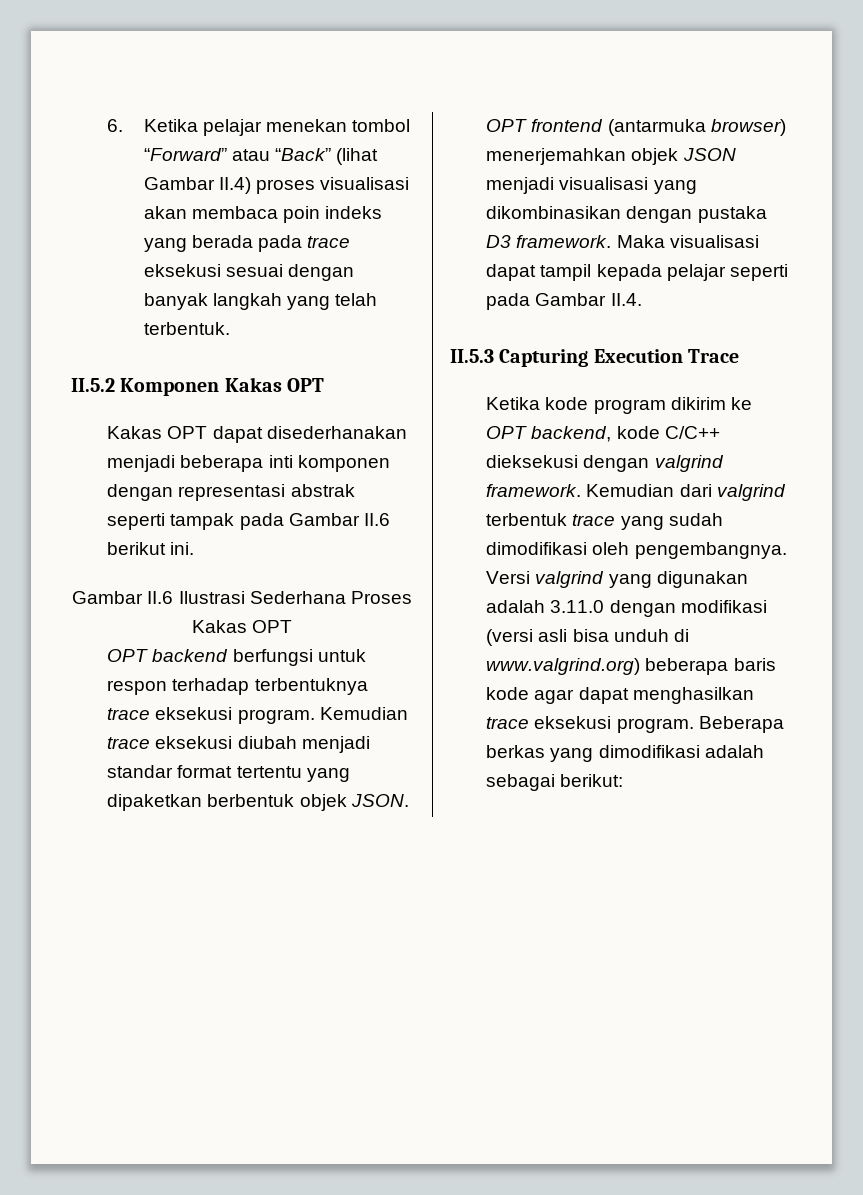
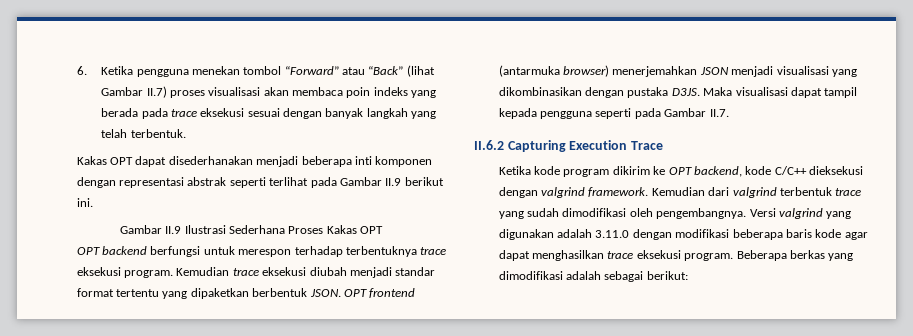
[202,119,262,136] pelajar -> [136,69,189,77] pengguna
[218,177,251,194] II.4) -> [146,86,167,98] II.7)
[71,377,325,396] // II.5.2 Komponen Kakas OPT -> (186, 133) none
[170,513,390,530] tampak pada Gambar II.6 -> [269,177,402,188] terlihat pada Gambar II.9
[147,591,174,604] II.6 -> [165,226,182,234] II.9
[107,680,168,695] respon -> [238,249,292,257] merespon
[299,794,347,811] objek -> (308, 292) none
[631,148,679,165] objek -> (698, 71) none
[486,235,612,248] D3 framework. -> [671,88,700,96] D3JS.
[666,264,726,281] pelajar -> [539,111,592,119] pengguna
[610,293,642,306] [450,349,494,363] II.4. // II.5.3 -> [709,109,729,117] [474,140,504,150] II.7. // II.6.2
[486,629,689,646] [486,658,641,675] (versi asli bisa unduh di www.valgrind.org) -> (730, 233) none

